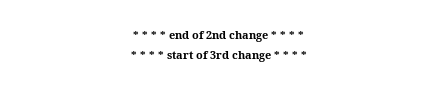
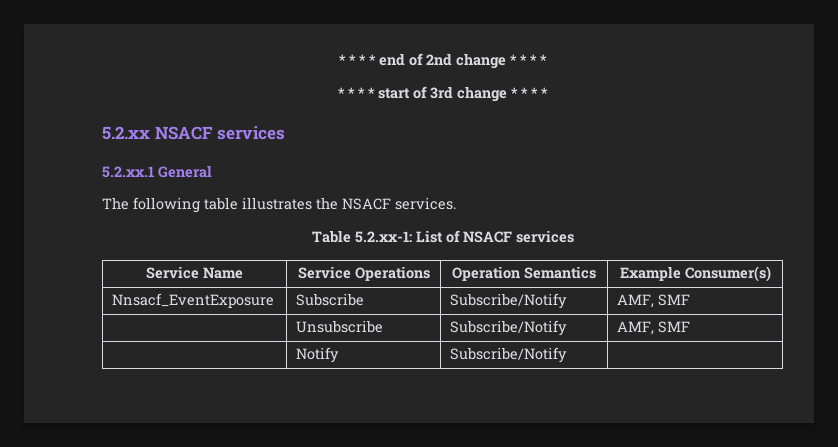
(307, 55) none -> [102,126,286,140] [102,165,212,178] [102,197,456,213] [311,230,574,243] [146,266,243,279] [297,266,430,281] [452,266,596,281] [619,266,771,282] [111,293,274,308] [295,293,364,306] [449,293,567,309] [616,294,690,308] [295,320,383,333] [449,320,567,336] [616,321,690,335] [295,347,339,363] [449,347,567,363] // 5.2.xx NSACF services // 5.2.xx.1 General // The following table illustrates the NSACF services. // Table 5.2.xx-1: List of NSACF services // Service Name | Service Operations | Operation Semantics | Example Consumer(s) // Nnsacf_EventExposure | Subscribe | Subscribe/Notify | AMF, SMF // | Unsubscribe | Subscribe/Notify | AMF, SMF // | Notify | Subscribe/Notify |

